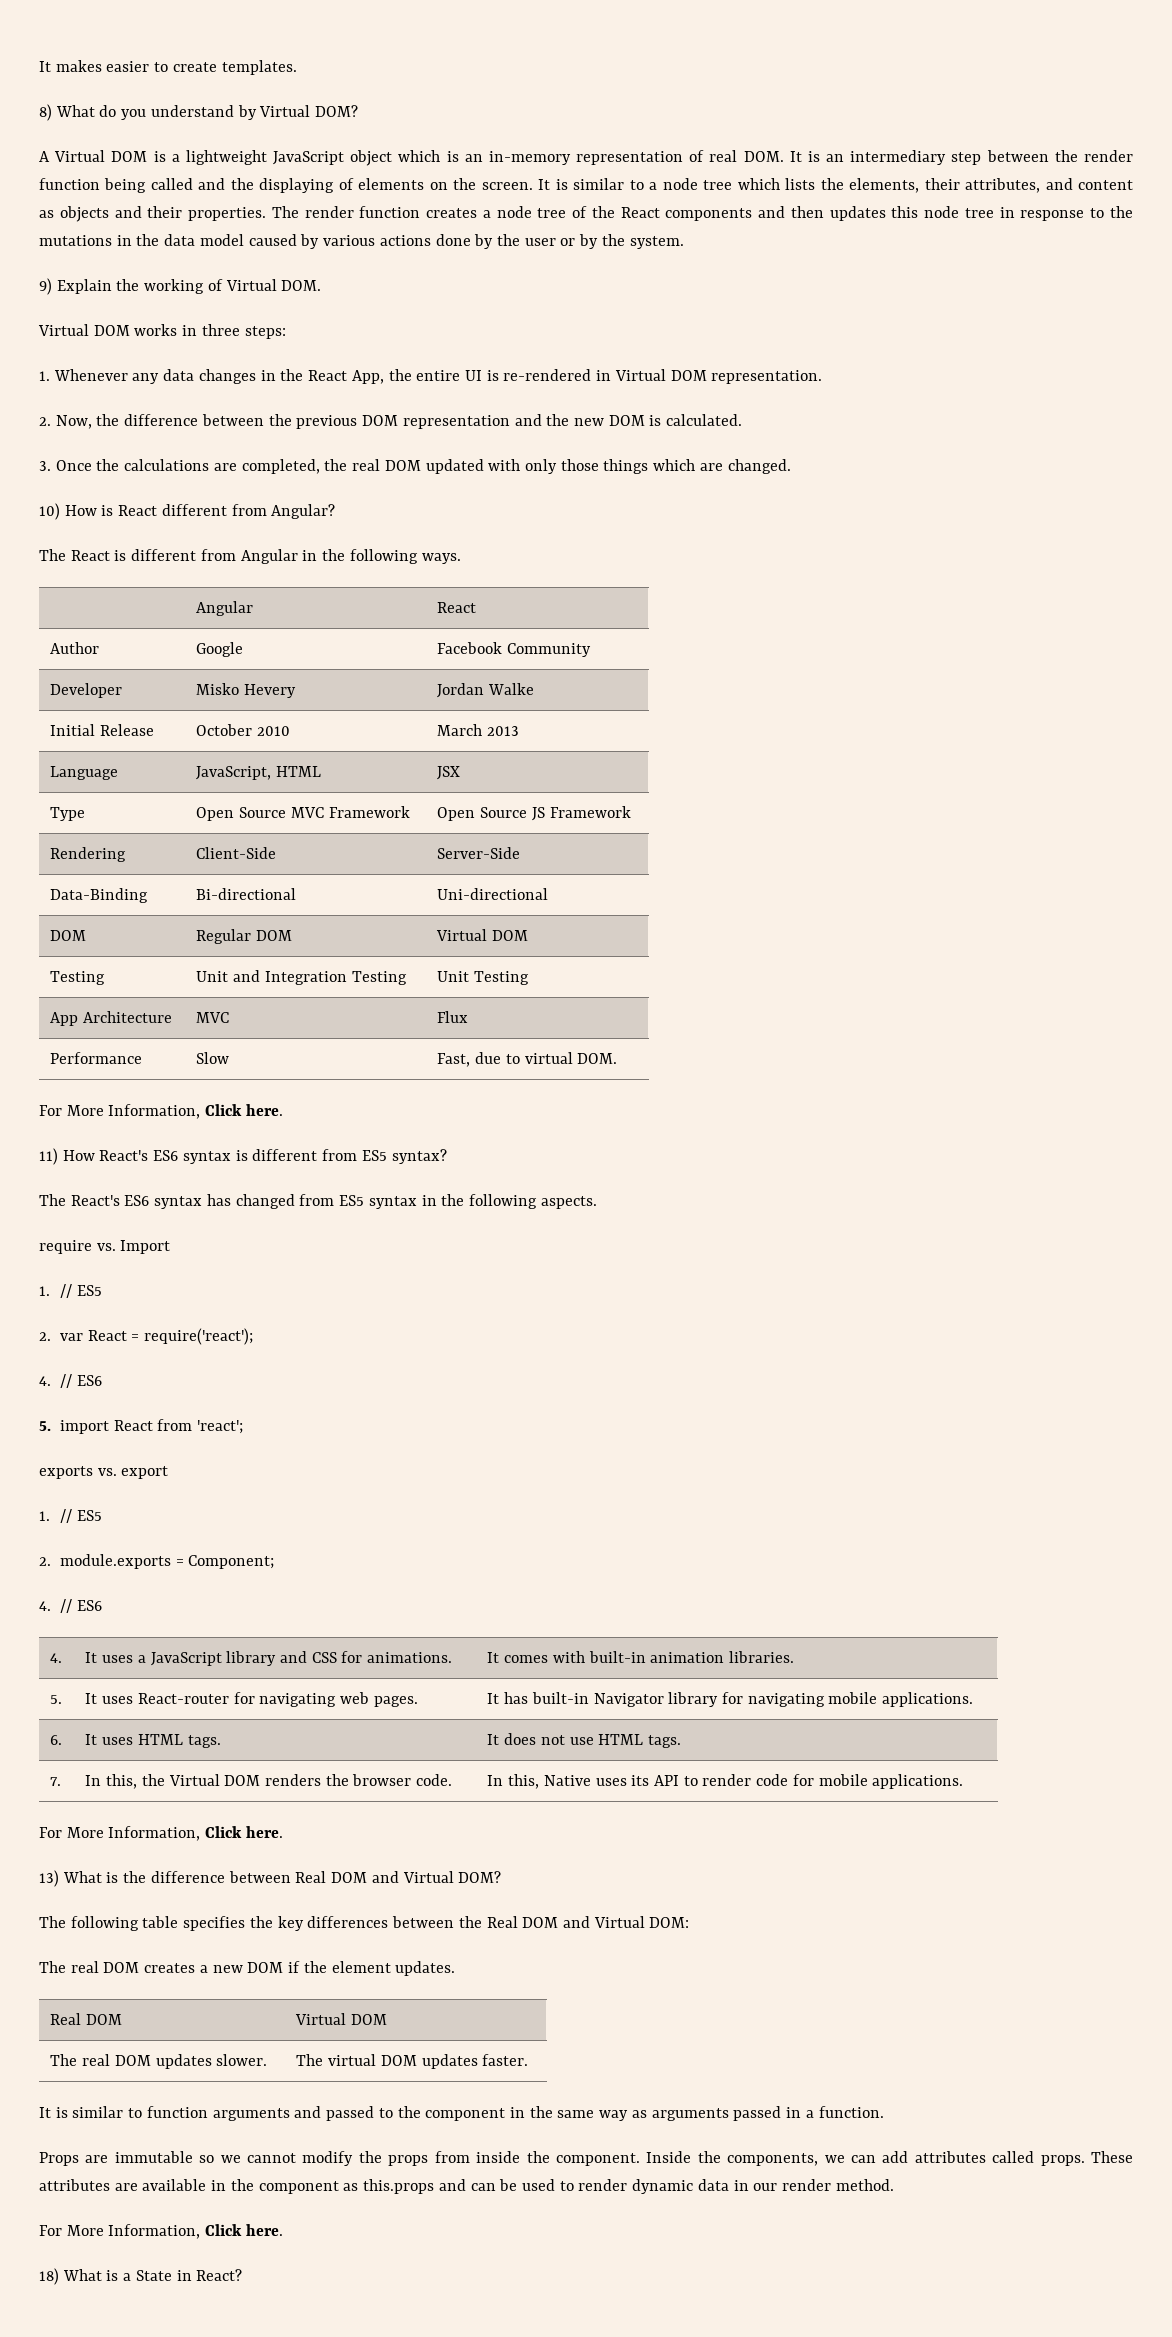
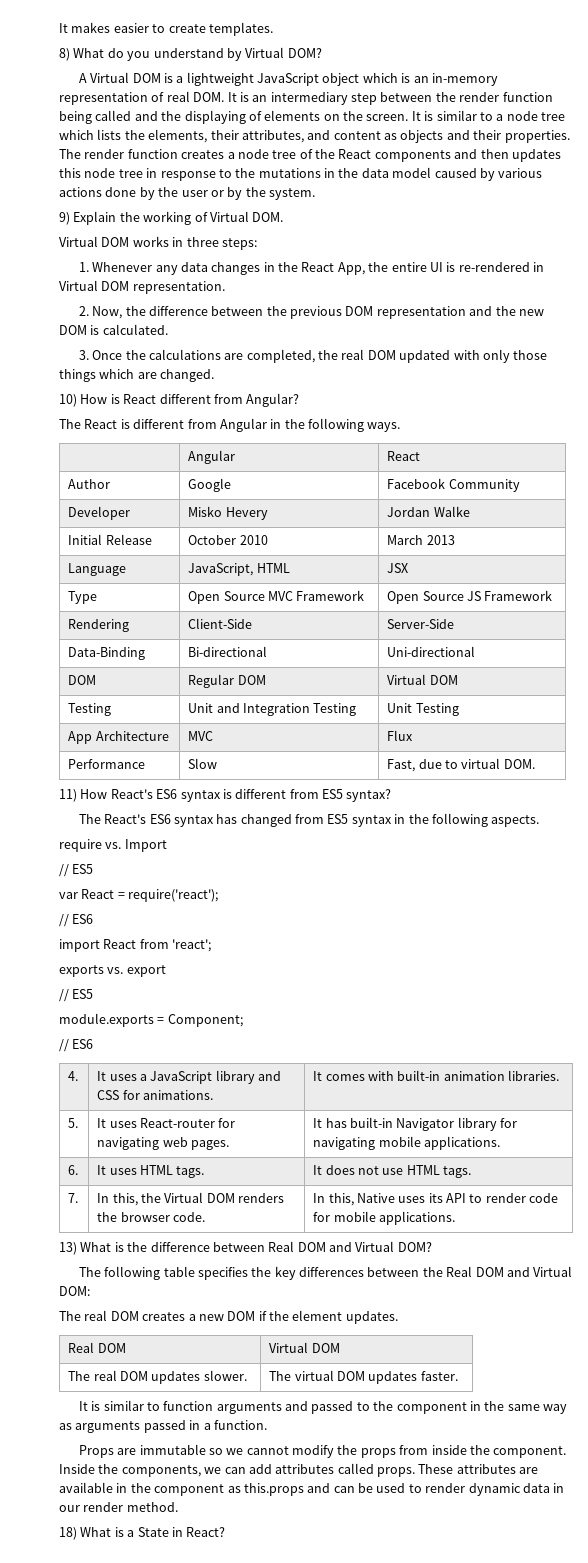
[39,1104,283,1119] // For More Information, Click here. -> (535, 764) none
[39,1284,102,1298] [39,1332,51,1341] 1. // ES5 // 2. -> [59,864,94,877] // ES5 //
[39,1374,102,1388] [39,1421,51,1431] 4. // ES6 // 5. -> [59,914,94,927] // ES6 //
[39,1509,102,1523] [39,1557,51,1566] 1. // ES5 // 2. -> [59,989,94,1002] // ES5 //
[39,1601,51,1611] 4. -> (243, 1020) none
[39,1826,283,1841] // For More Information, Click here. -> (455, 1218) none
[39,2224,283,2239] // For More Information, Click here. -> (178, 1507) none

